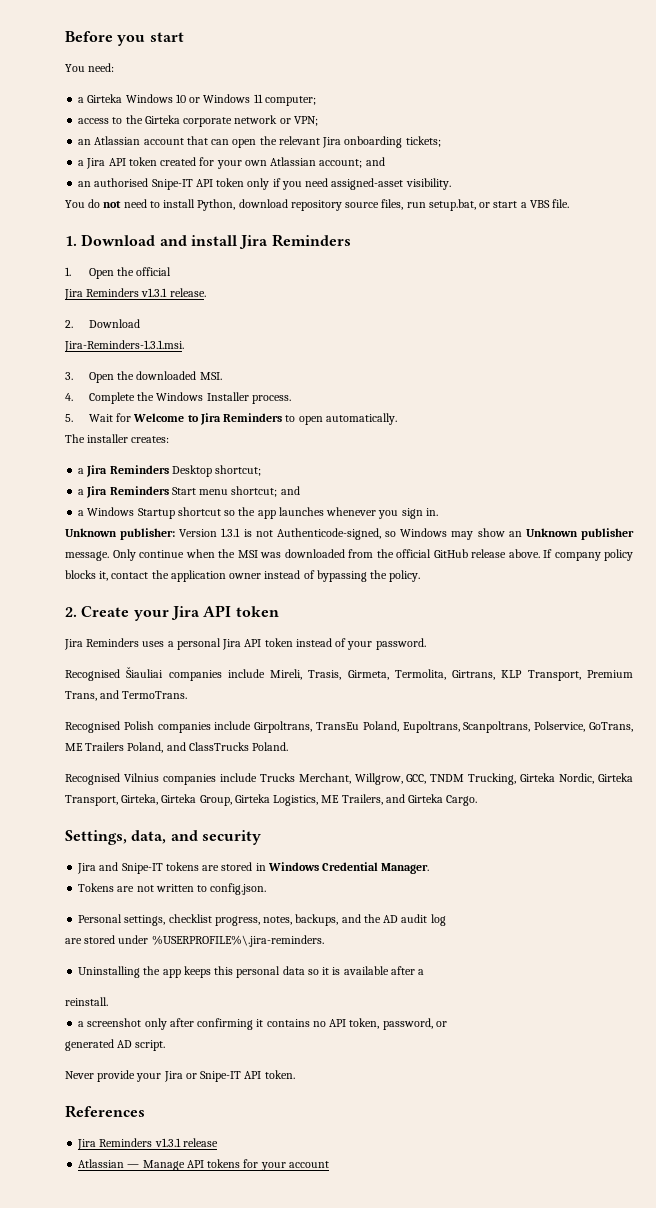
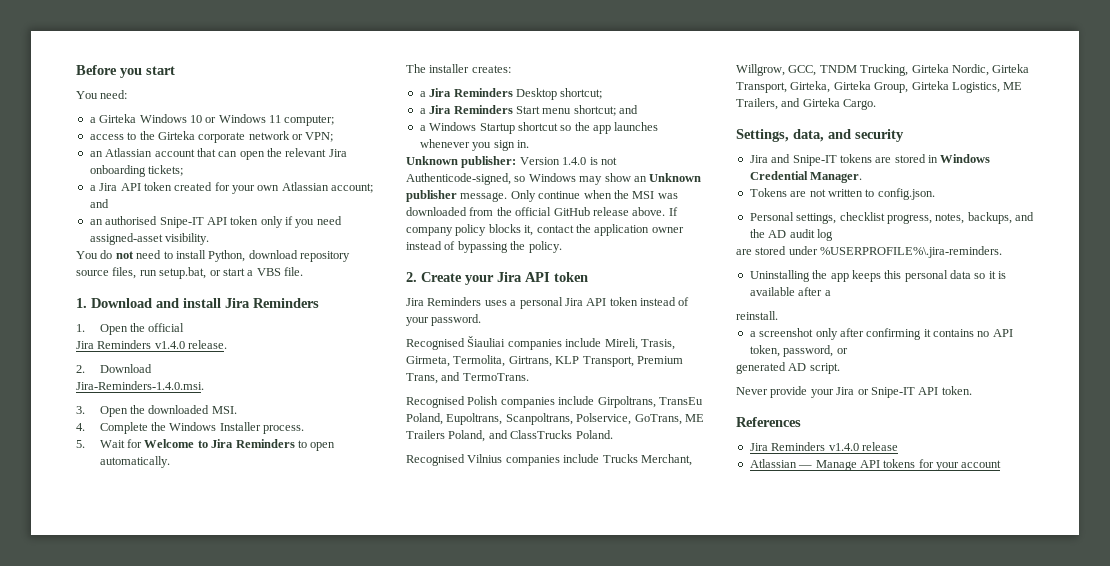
[141,288,168,297] v1.3.1 -> [154,341,185,349] v1.4.0
[64,340,184,352] Jira-Reminders-1.3.1.msi. -> [76,381,204,390] Jira-Reminders-1.4.0.msi.
[221,528,241,537] 1.3.1 -> [562,157,587,165] 1.4.0
[154,1138,181,1147] v1.3.1 -> [828,443,859,451] v1.4.0

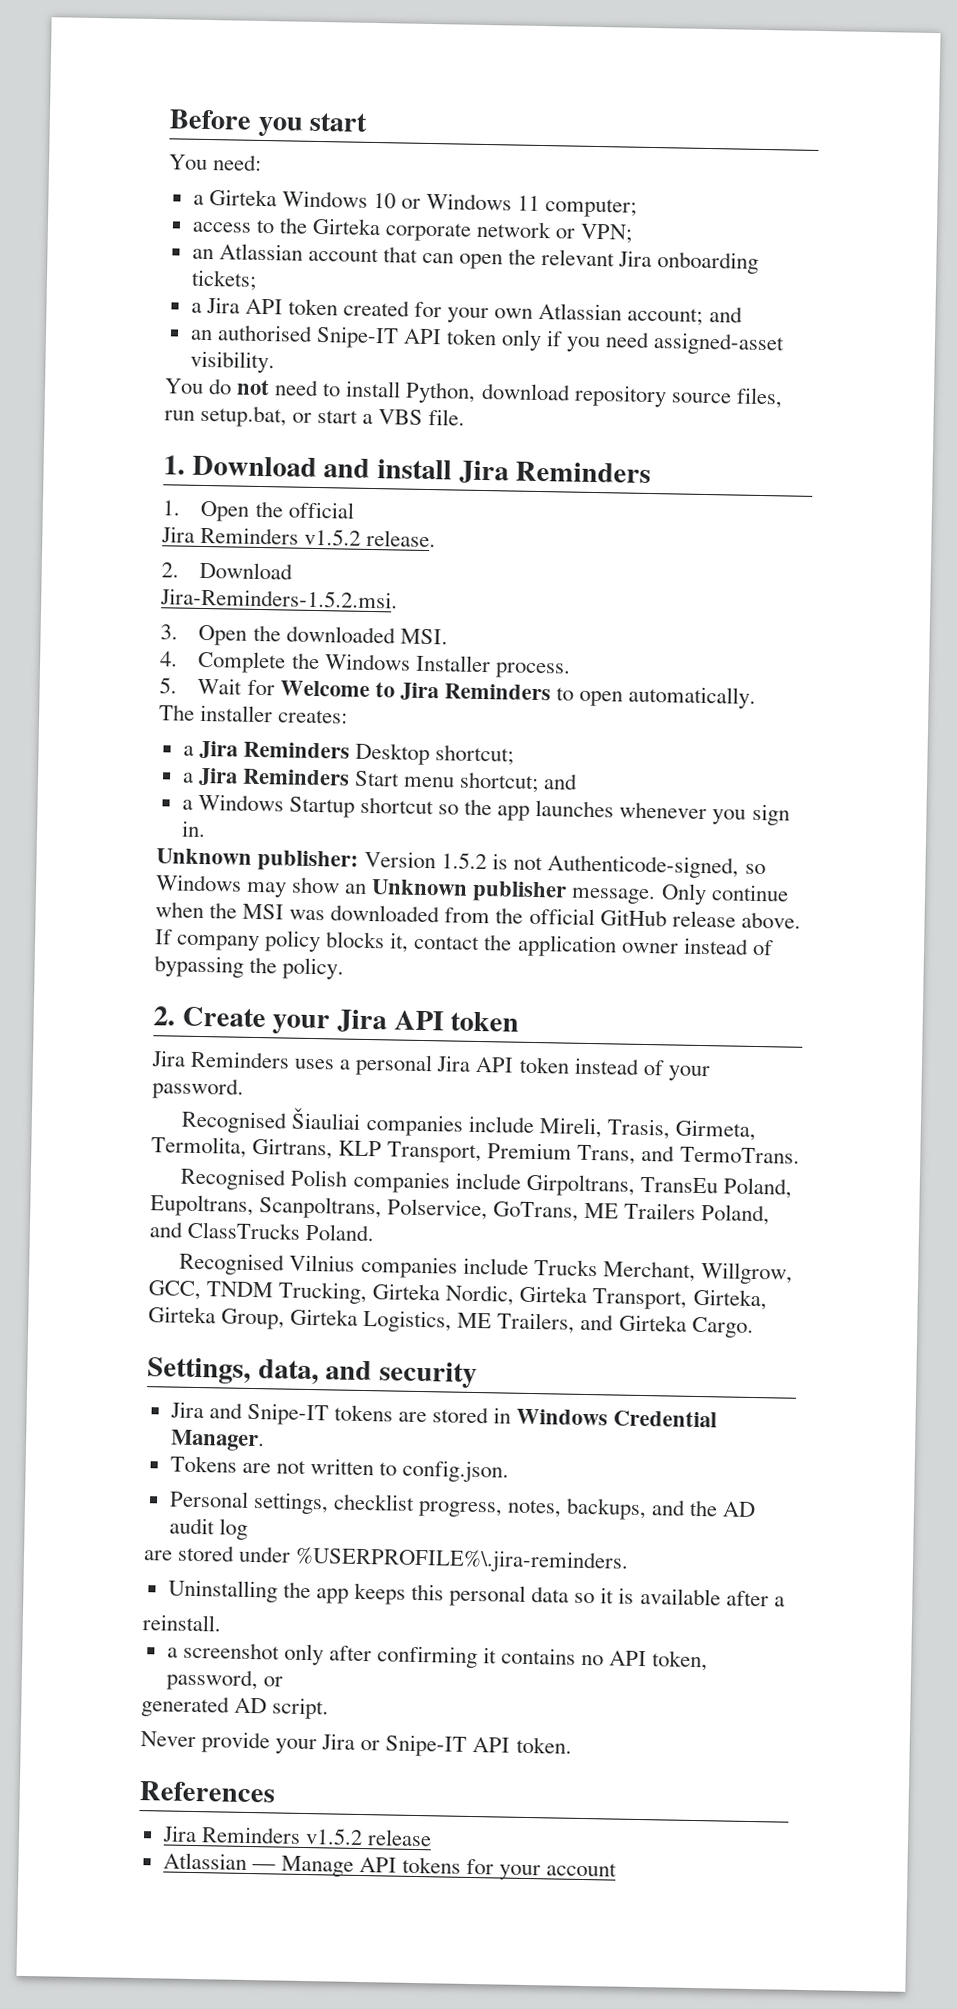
[154,341,185,349] v1.4.0 -> [304,528,362,546] v1.5.2
[76,381,204,390] Jira-Reminders-1.4.0.msi. -> [160,588,398,609] Jira-Reminders-1.5.2.msi.
[562,157,587,165] 1.4.0 -> [441,852,488,870] 1.5.2
[828,443,859,451] v1.4.0 -> [304,1828,363,1846] v1.5.2

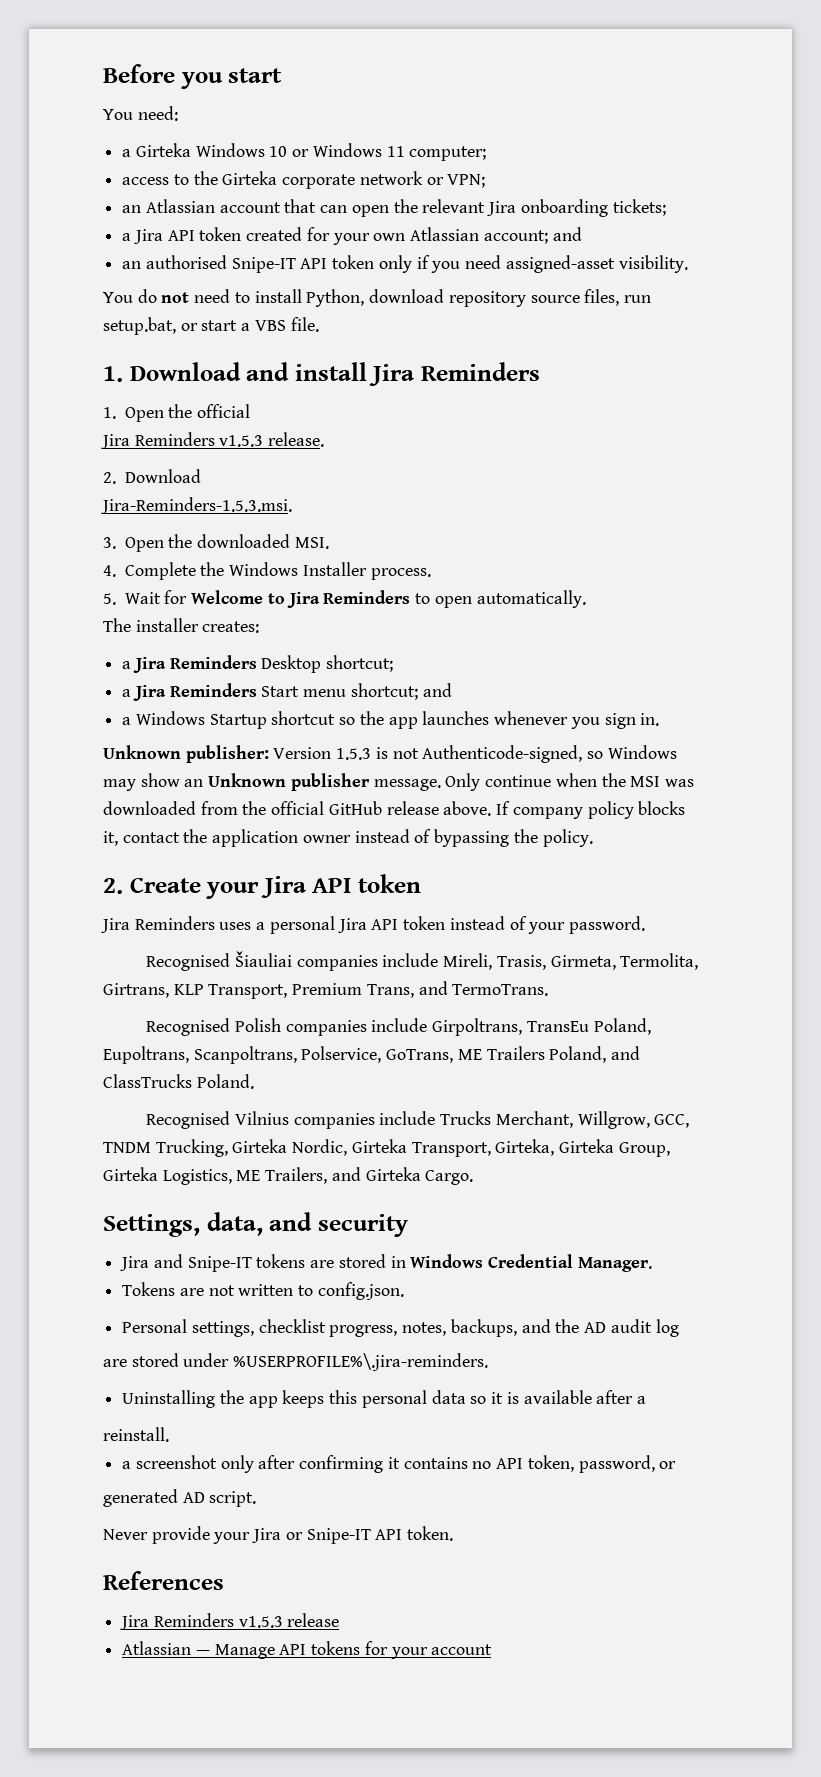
[304,528,362,546] v1.5.2 -> [219,435,264,447] v1.5.3
[160,588,398,609] Jira-Reminders-1.5.2.msi. -> [101,497,292,514] Jira-Reminders-1.5.3.msi.
[441,852,488,870] 1.5.2 -> [336,748,372,760] 1.5.3
[304,1828,363,1846] v1.5.2 -> [238,1616,283,1628] v1.5.3

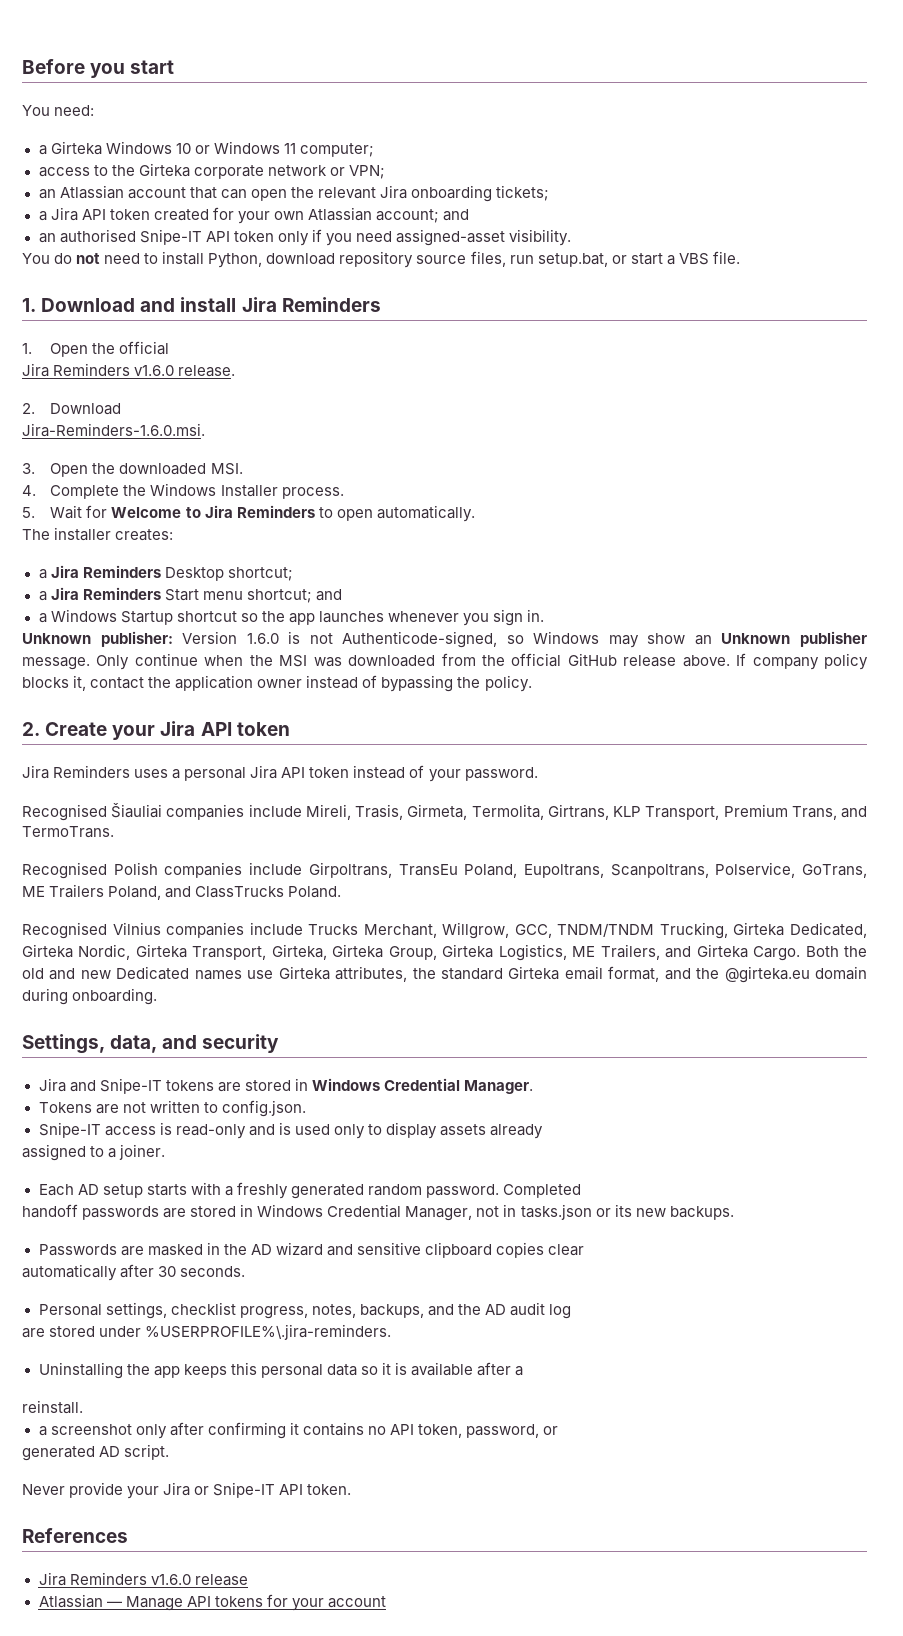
[219,435,264,447] v1.5.3 -> [134,365,175,376] v1.6.0
[101,497,292,514] Jira-Reminders-1.5.3.msi. -> [22,423,205,437] Jira-Reminders-1.6.0.msi.
[336,748,372,760] 1.5.3 -> [246,633,279,644] 1.6.0
[103,1142,151,1153] TNDM -> [557,923,655,937] TNDM/TNDM
(288, 1146) none -> [790,922,867,938] [22,944,73,958] Dedicated, Girteka
(474, 1177) none -> [805,946,868,957] [22,966,867,983] [22,988,158,1005] Both the old and new Dedicated names use Girteka attributes, the standard Girteka email format, and the @girteka.eu domain during onboarding.
(404, 1291) none -> [38,1122,544,1139] [22,1144,166,1161] [38,1182,581,1199] [22,1204,734,1221] [38,1242,585,1258] [22,1264,246,1281] // Snipe-IT access is read-only and is used only to display assets already // assigned to a joiner. // Each AD setup starts with a freshly generated random password. Completed // handoff passwords are stored in Windows Credential Manager, not in tasks.json or its new backups. // Passwords are masked in the AD wizard and sensitive clipboard copies clear // automatically after 30 seconds.
[238,1616,283,1628] v1.5.3 -> [150,1574,191,1585] v1.6.0

